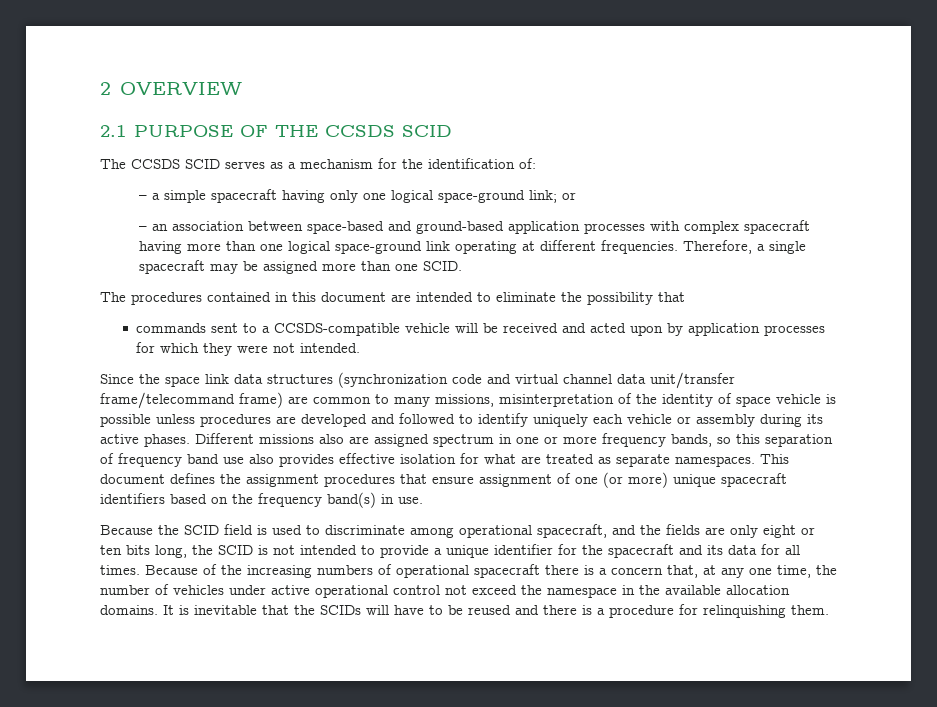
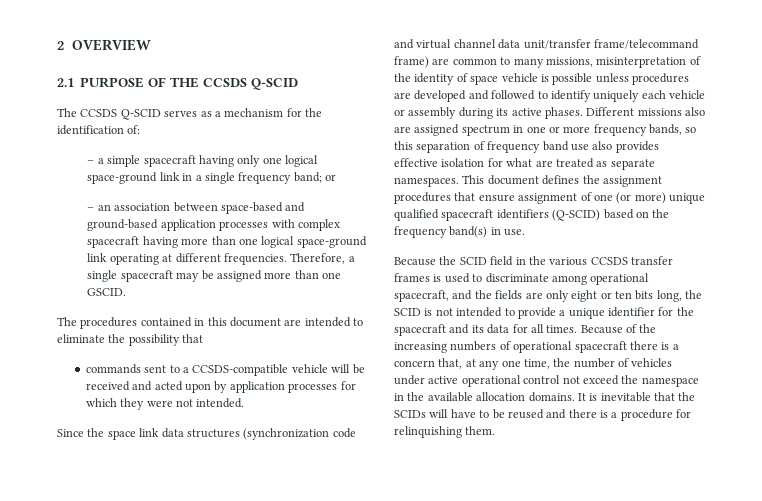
[401,125,452,137] SCID -> [251,78,299,90] Q-SCID
[185,159,220,169] SCID -> [120,109,161,120] Q-SCID
[529,190,558,203] link; -> [159,172,322,184] link in a single frequency band;
[423,261,463,271] SCID. -> [87,288,127,296] GSCID.
(716, 480) none -> [394,209,439,221] qualified
(165, 498) none -> [552,209,601,221] (Q-SCID)
(253, 529) none -> [515,256,673,266] [394,273,430,282] in the various CCSDS transfer frames

